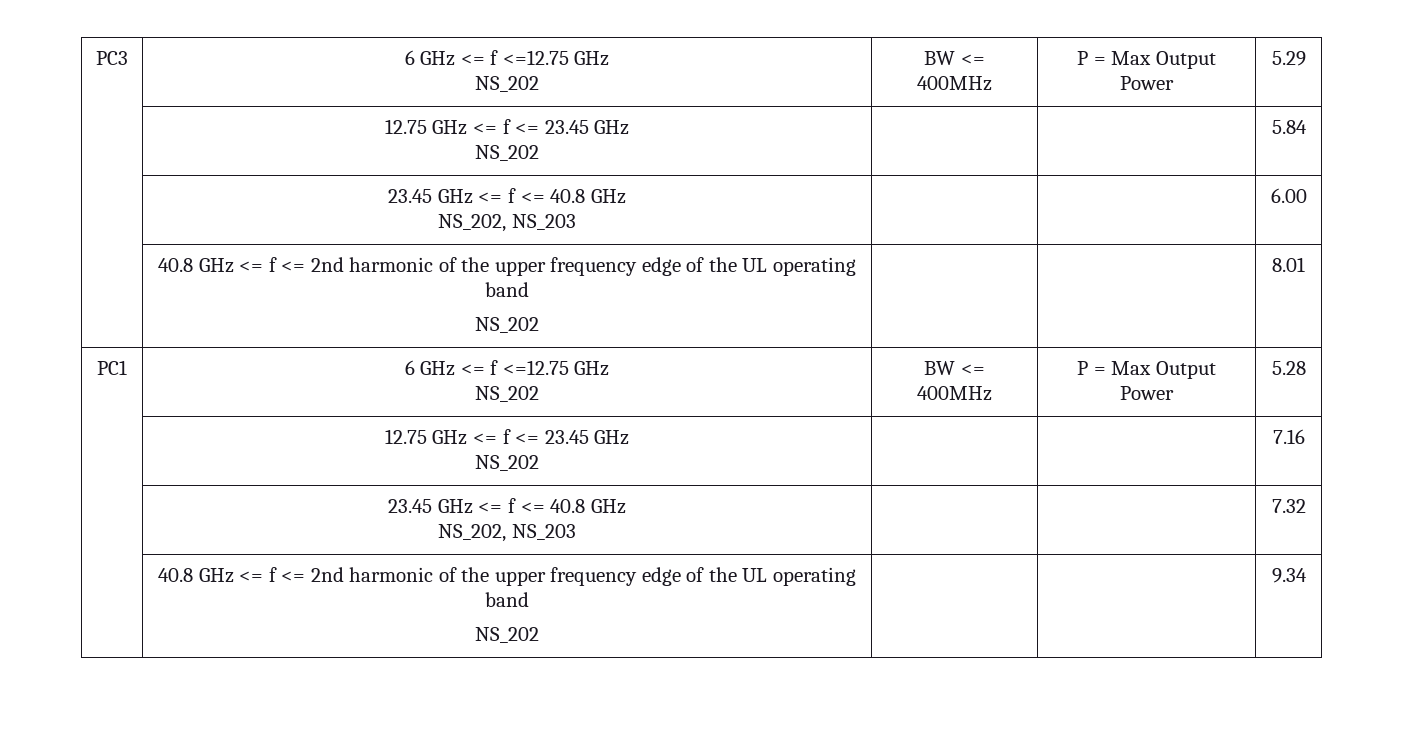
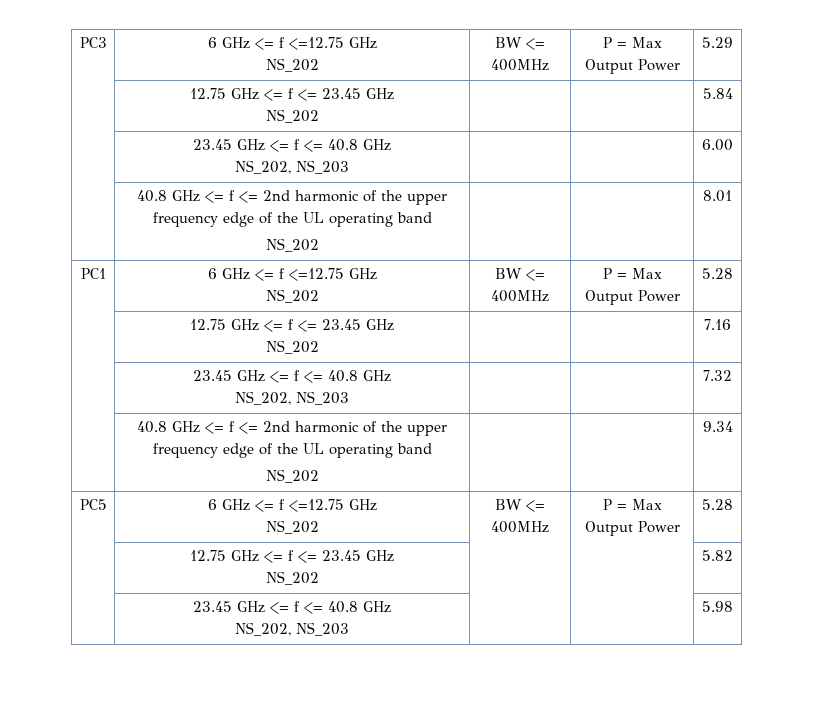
(1307, 575) none -> [79,499,107,510] [207,499,377,512] [265,520,319,534] [495,499,545,512] [491,521,549,533] [602,499,662,510] [584,521,680,536] [702,499,733,510] [190,550,394,563] [265,571,319,585] [702,550,733,561] [193,601,391,614] [235,622,349,636] [702,601,733,612] // PC5 | 6 GHz <= f <=12.75 GHz // NS_202 | BW <= 400MHz | P = Max Output Power | 5.28 // | 12.75 GHz <= f <= 23.45 GHz // NS_202 | | | 5.82 // | 23.45 GHz <= f <= 40.8 GHz // NS_202, NS_203 | | | 5.98

